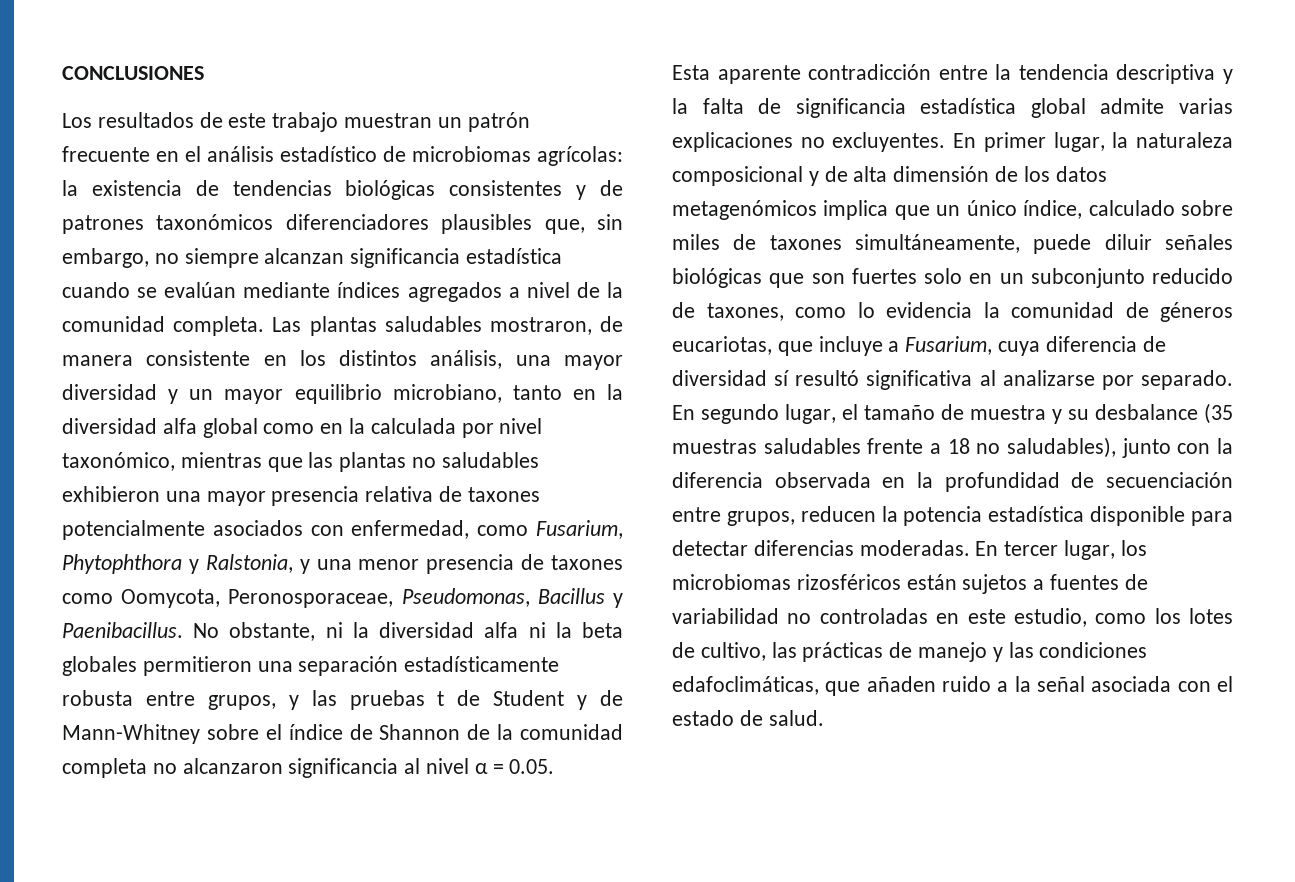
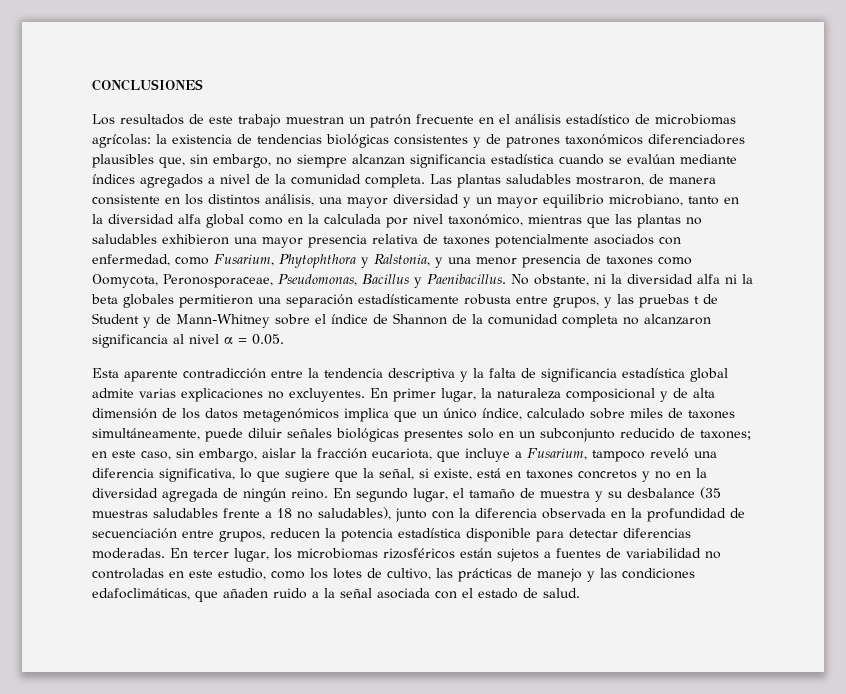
[769,268,917,288] que son fuertes -> [404,430,463,442] presentes
[706,302,1233,322] [672,336,1166,356] [672,370,1233,390] taxones, como lo evidencia la comunidad de géneros eucariotas, que incluye a Fusarium, cuya diferencia de diversidad sí resultó significativa al analizarse por separado. -> [700,430,751,440] [92,448,717,462] [92,468,707,482] [92,488,328,502] taxones; en este caso, sin embargo, aislar la fracción eucariota, que incluye a Fusarium, tampoco reveló una diferencia significativa, lo que sugiere que la señal, si existe, está en taxones concretos y no en la diversidad agregada de ningún reino.

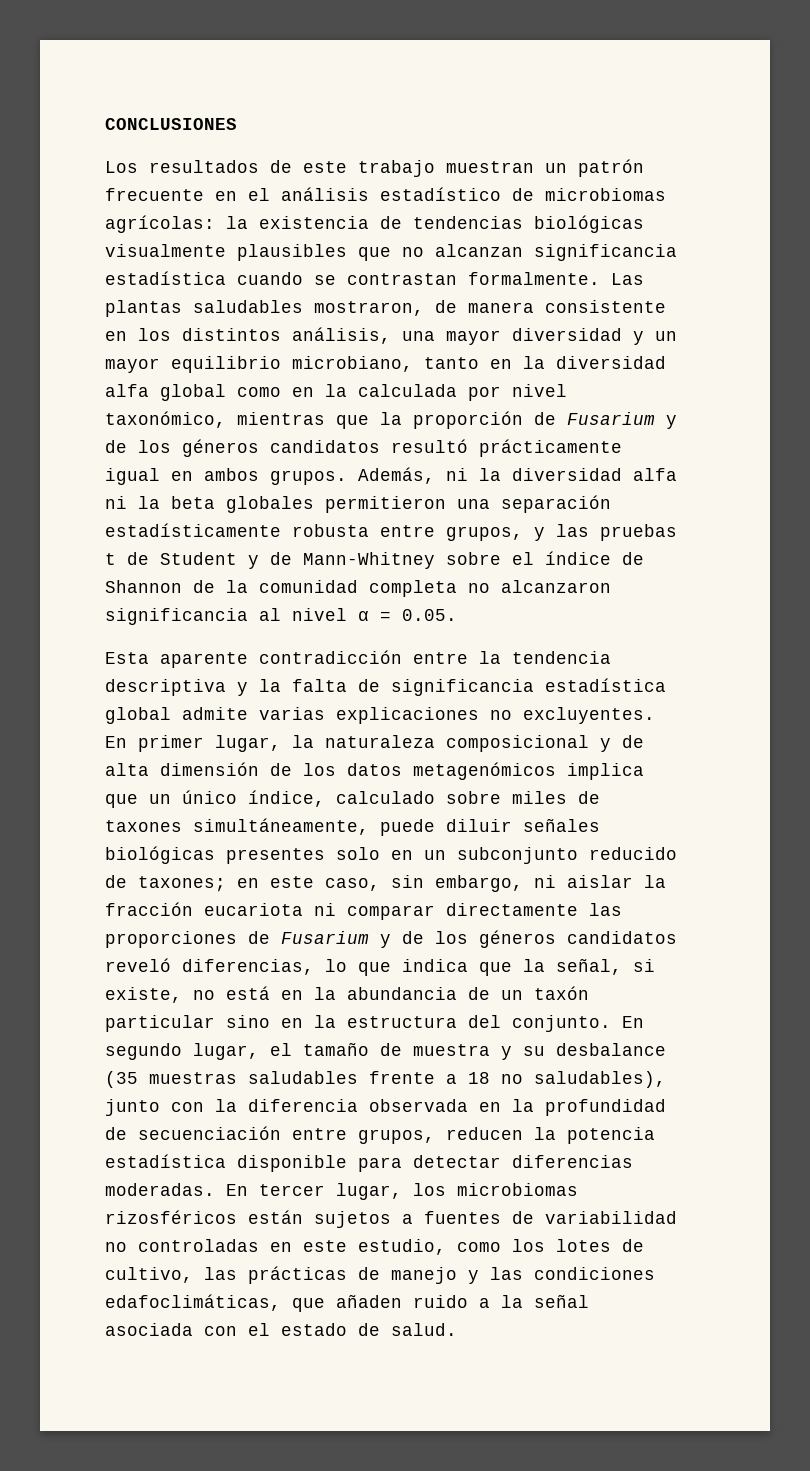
[394,134,745,148] [92,154,347,168] consistentes y de patrones taxonómicos diferenciadores plausibles que, sin embargo, no siempre -> [105,244,424,261] visualmente plausibles que no
[627,154,737,164] [92,174,425,188] evalúan mediante índices agregados a nivel de la comunidad completa. -> [347,272,600,285] contrastan formalmente.
[615,214,702,228] [92,234,681,248] [92,254,692,268] [92,274,589,288] las plantas no saludables exhibieron una mayor presencia relativa de taxones potencialmente asociados con enfermedad, como Fusarium, Phytophthora y Ralstonia, y una menor presencia de taxones como Oomycota, Peronosporaceae, Pseudomonas, Bacillus y Paenibacillus. No obstante, -> [380,411,677,429] [105,439,622,457] [105,467,435,485] la proporción de Fusarium y de los géneros candidatos resultó prácticamente igual en ambos grupos. Además,
(257, 455) none -> [534,875,556,888] ni
[372,448,717,462] [92,468,235,482] eucariota, que incluye a Fusarium, tampoco reveló una diferencia significativa, -> [204,903,622,920] [105,930,677,948] [105,958,314,975] eucariota ni comparar directamente las proporciones de Fusarium y de los géneros candidatos reveló diferencias,
[285,468,330,482] sugiere -> [402,959,468,972] indica
(472, 474) none -> [193,990,215,1000] no
[526,468,707,482] [92,488,328,502] taxones concretos y no en la diversidad agregada de ningún reino. -> [314,986,589,1000] [105,1015,611,1032] la abundancia de un taxón particular sino en la estructura del conjunto.

